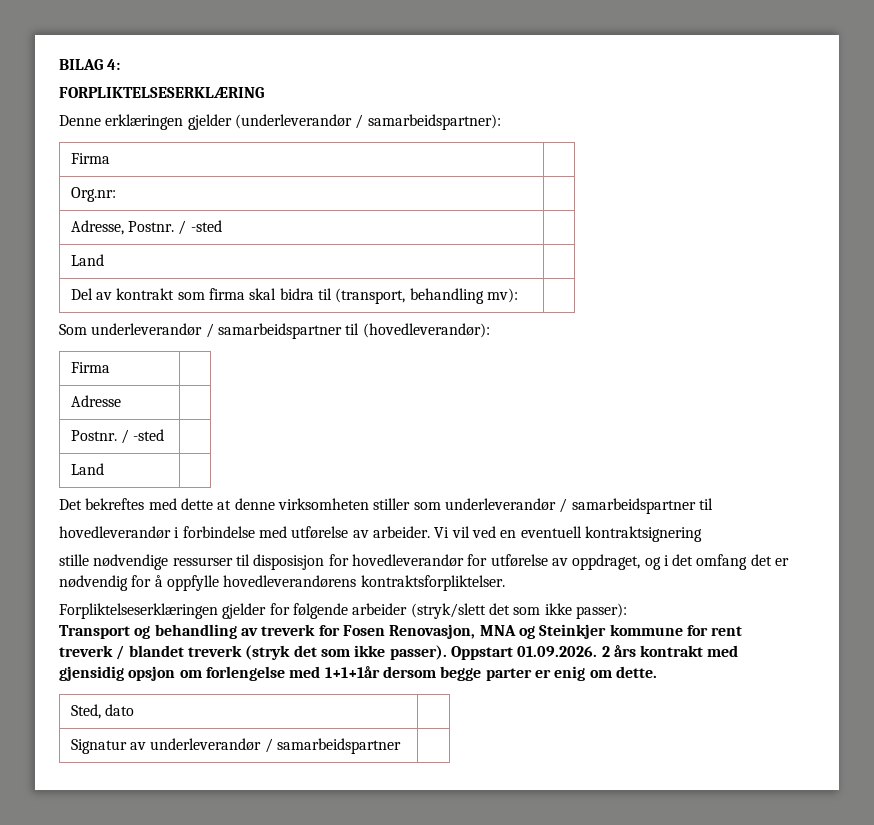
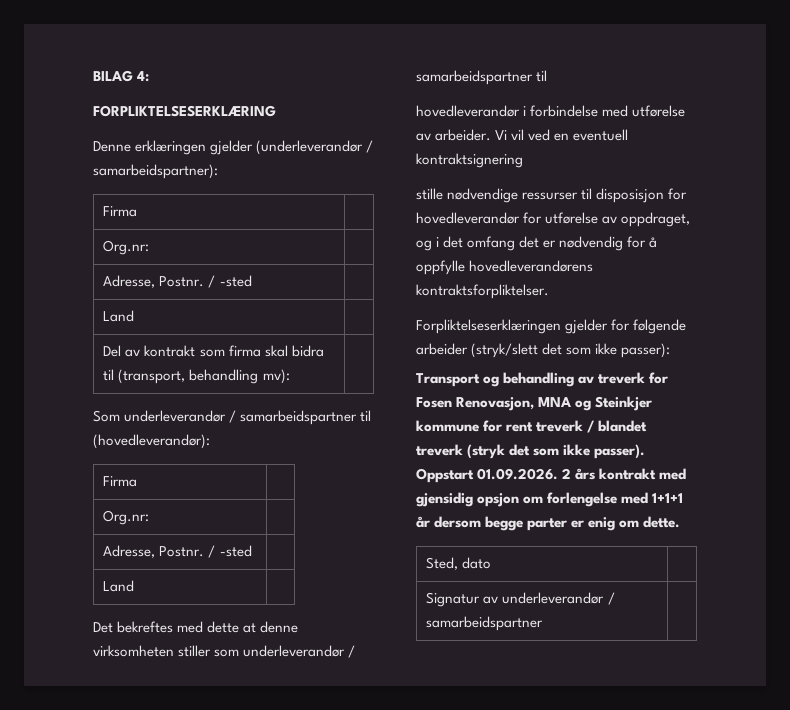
[70,395,121,407] Adresse | // -> [103,510,150,525] [103,545,156,558] Org.nr: | // Adresse,
[324,666,380,678] 1+1+1år -> [652,493,684,503] [416,516,430,528] 1+1+1 år

